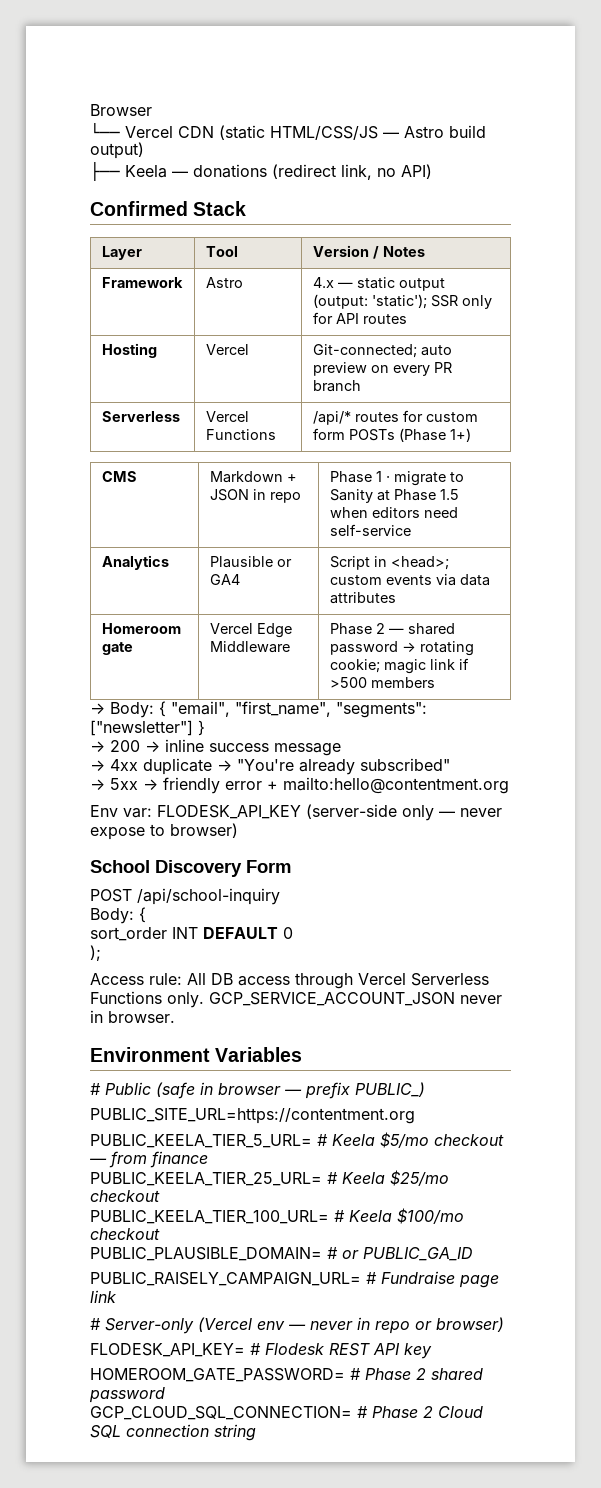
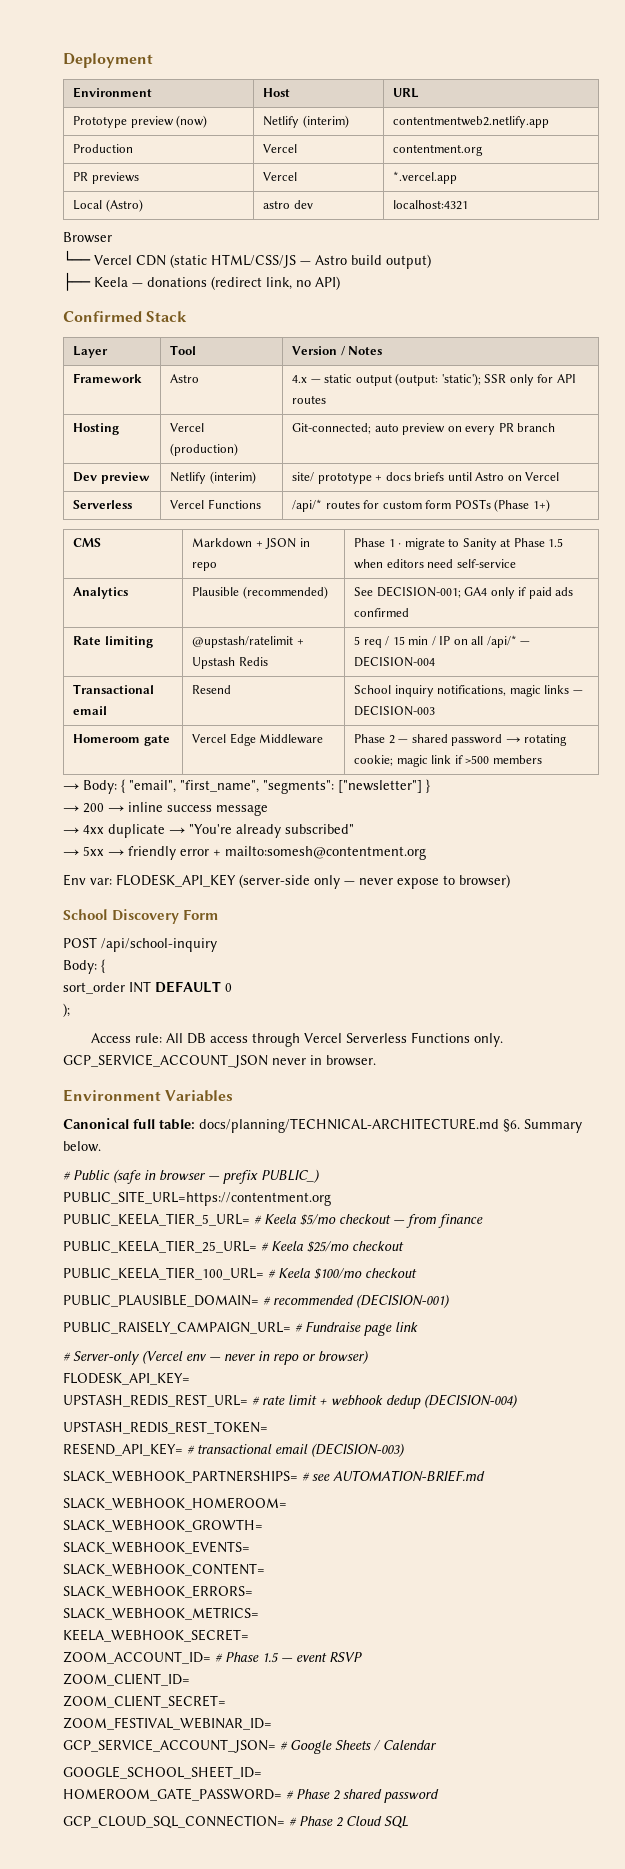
(90, 110) none -> [63,53,153,68] [73,87,153,98] [263,88,291,97] [393,88,420,98] [73,115,208,128] [263,115,349,128] [393,116,550,128] [73,144,134,153] [263,144,298,153] [393,144,484,156] [73,172,139,184] [263,172,298,181] [393,171,458,184] [73,199,143,212] [263,200,313,209] [393,200,469,210] Deployment // Environment | Host | URL // Prototype preview (now) | Netlify (interim) | contentmentweb2.netlify.app // Production | Vercel | contentment.org // PR previews | Vercel | *.vercel.app // Local (Astro) | astro dev | localhost:4321 //
(249, 349) none -> [170,443,239,456] (production)
(361, 386) none -> [73,472,150,484] [170,471,256,484] [292,472,560,484] // Dev preview | Netlify (interim) | site/ prototype + docs briefs until Astro on Vercel
[276,559,292,567] [209,574,240,585] [329,556,449,570] [329,574,490,586] [329,592,396,604] or GA4 | Script in <head>; custom events via data attributes -> [242,586,328,599] [354,586,574,599] [354,608,410,617] [73,636,153,648] [192,636,304,648] [192,657,268,669] [354,635,531,648] [354,656,436,667] [73,684,155,694] [73,706,108,715] [192,685,232,694] [354,685,583,697] [354,705,436,716] (recommended) | See DECISION-001; GA4 only if paid ads confirmed // Rate limiting | @upstash/ratelimit + Upstash Redis | 5 req / 15 min / IP on all /api/* — DECISION-004 // Transactional email | Resend | School inquiry notifications, magic links — DECISION-003
[283,777,509,794] mailto:hello@contentment.org -> [225,846,426,860] mailto:somesh@contentment.org
(303, 1054) none -> [63,1118,582,1133] [63,1141,101,1152] // Canonical full table: docs/planning/TECHNICAL-ARCHITECTURE.md §6. Summary below.
[342,1247,473,1261] or PUBLIC_GA_ID -> [273,1294,450,1308] recommended (DECISION-001)
[250,1343,432,1359] # Flodesk REST API key -> [63,1394,518,1409] [63,1421,268,1434] [63,1443,405,1457] [63,1470,485,1483] [63,1497,287,1510] [63,1519,263,1532] [63,1541,250,1554] [63,1563,265,1576] [63,1585,253,1598] [63,1607,259,1620] [63,1629,249,1642] [63,1651,362,1664] [63,1673,190,1686] [63,1695,226,1708] [63,1717,272,1730] [63,1739,437,1754] [63,1766,262,1779] // UPSTASH_REDIS_REST_URL= # rate limit + webhook dedup (DECISION-004) // UPSTASH_REDIS_REST_TOKEN= // RESEND_API_KEY= # transactional email (DECISION-003) // SLACK_WEBHOOK_PARTNERSHIPS= # see AUTOMATION-BRIEF.md // SLACK_WEBHOOK_HOMEROOM= // SLACK_WEBHOOK_GROWTH= // SLACK_WEBHOOK_EVENTS= // SLACK_WEBHOOK_CONTENT= // SLACK_WEBHOOK_ERRORS= // SLACK_WEBHOOK_METRICS= // KEELA_WEBHOOK_SECRET= // ZOOM_ACCOUNT_ID= # Phase 1.5 — event RSVP // ZOOM_CLIENT_ID= // ZOOM_CLIENT_SECRET= // ZOOM_FESTIVAL_WEBINAR_ID= // GCP_SERVICE_ACCOUNT_JSON= # Google Sheets / Calendar // GOOGLE_SCHOOL_SHEET_ID=
[126,1424,256,1441] connection string -> (408, 1822) none

